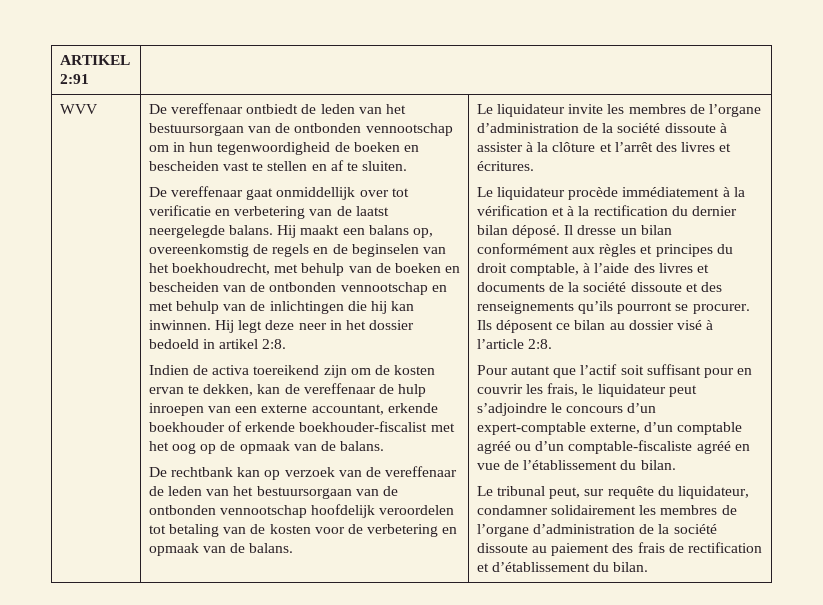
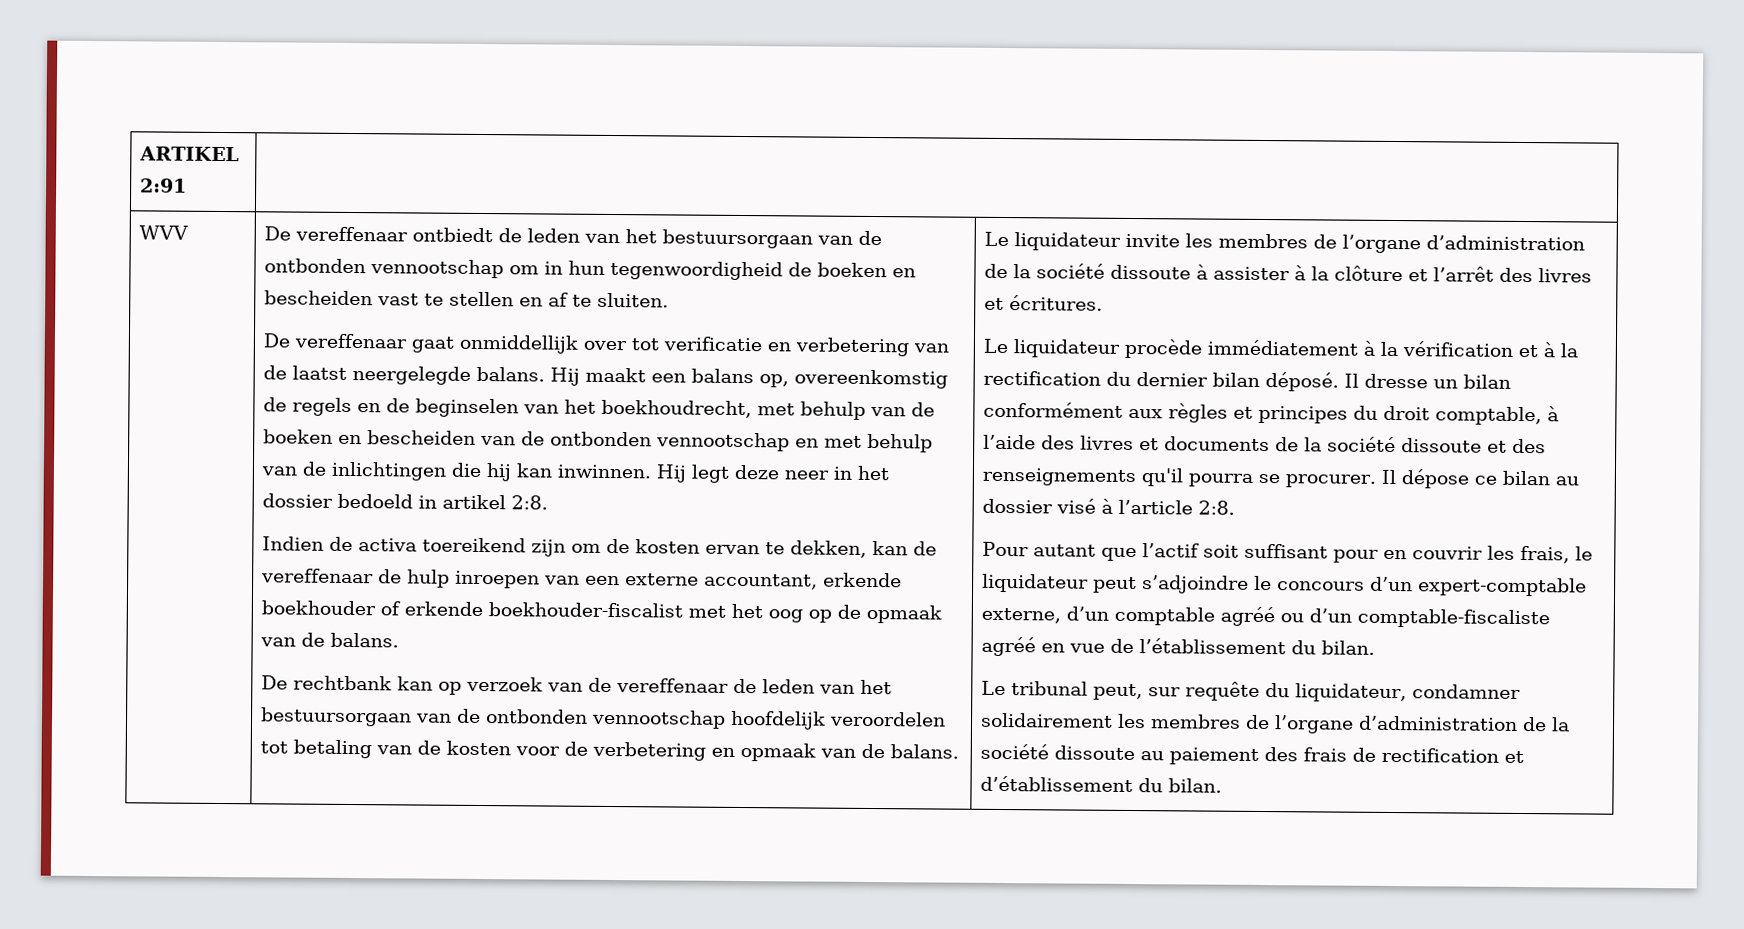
[577,301,750,314] [476,320,553,333] qu’ils pourront se procurer. Ils déposent -> [1141,468,1470,489] qu'il pourra se procurer. Il dépose

